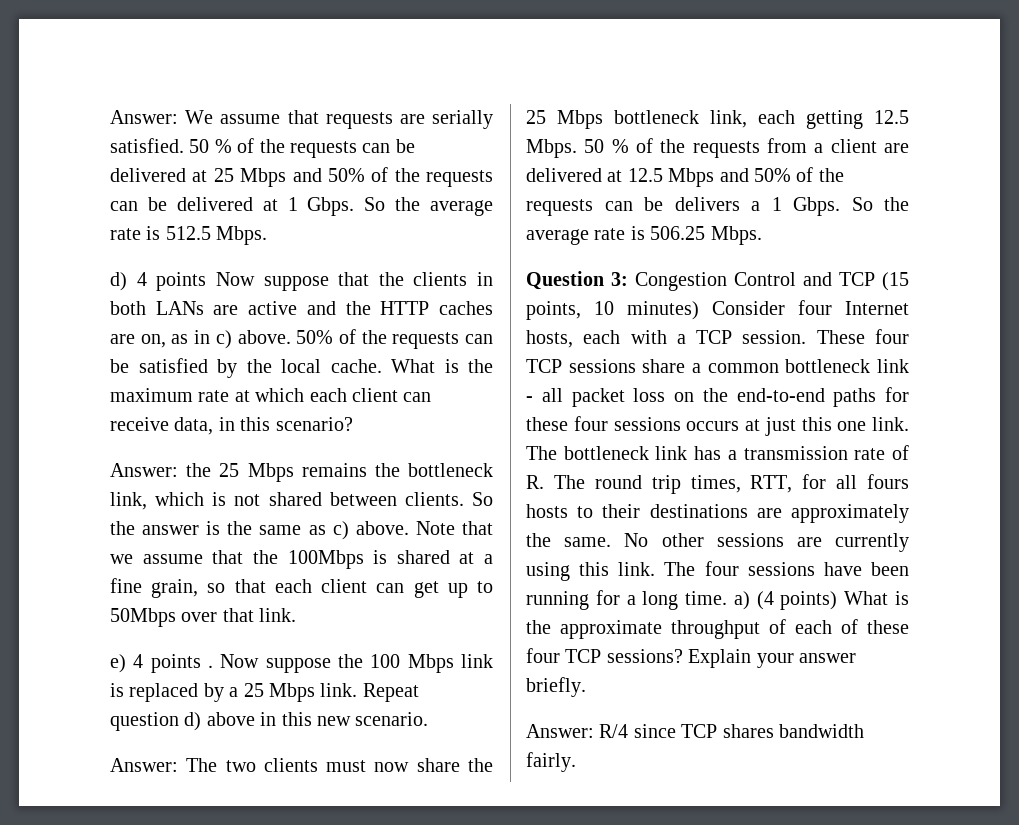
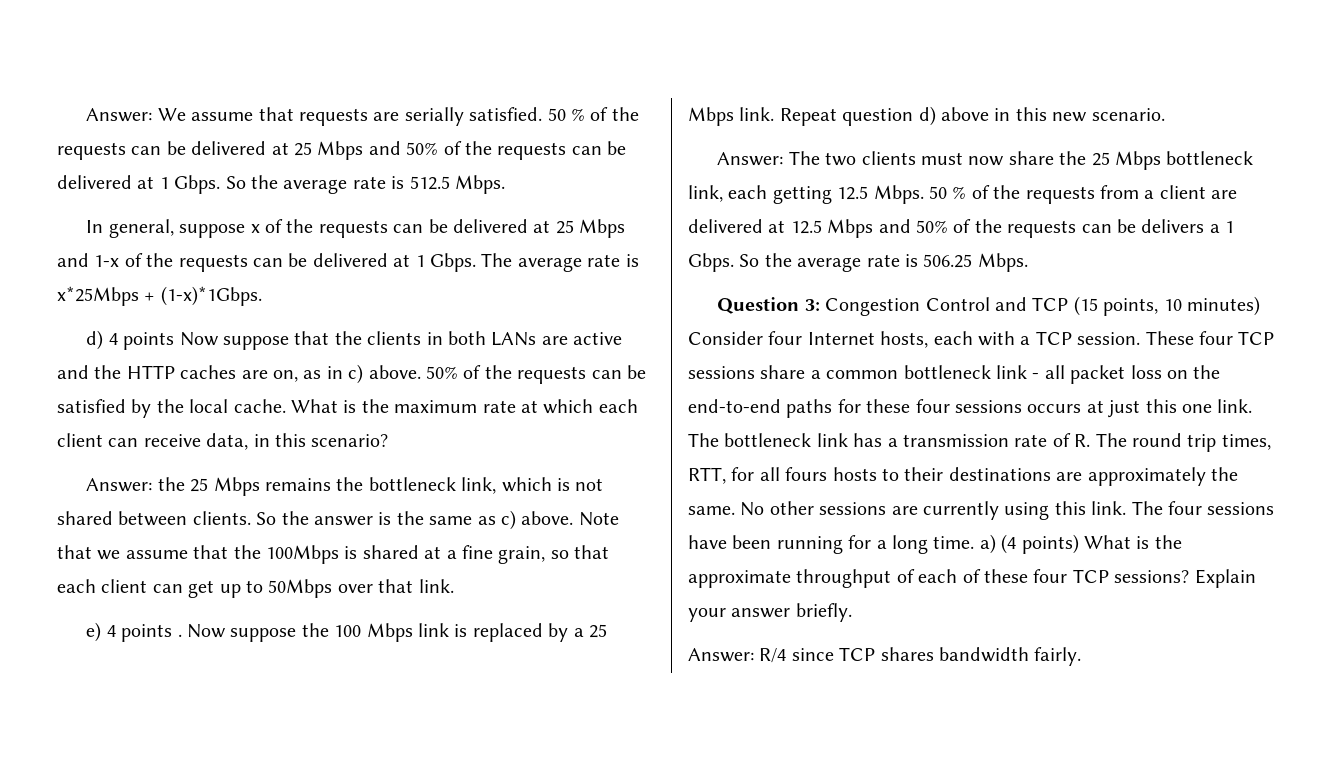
(268, 235) none -> [86,219,626,238] [57,253,639,272] [57,286,262,306] // In general, suppose x of the requests can be delivered at 25 Mbps and 1-x of the requests can be delivered at 1 Gbps. The average rate is x*25Mbps + (1-x)*1Gbps.

